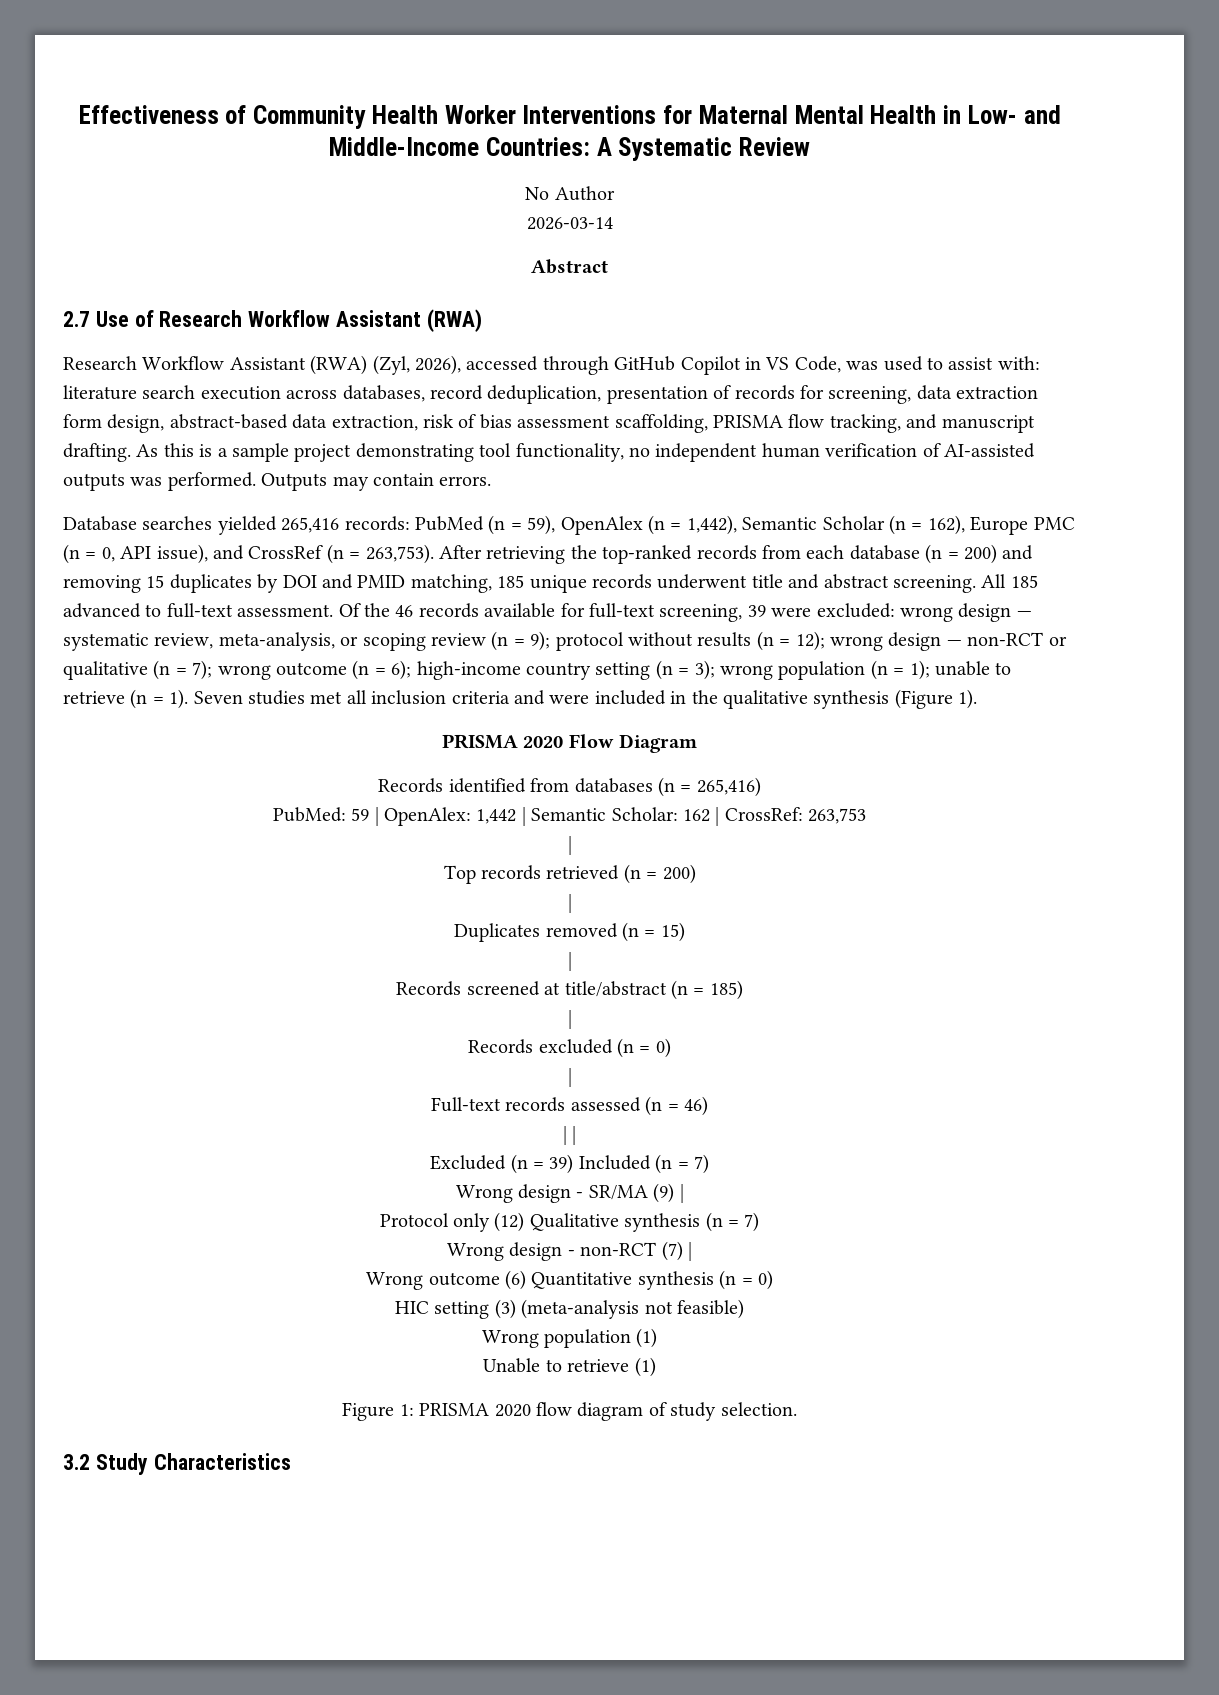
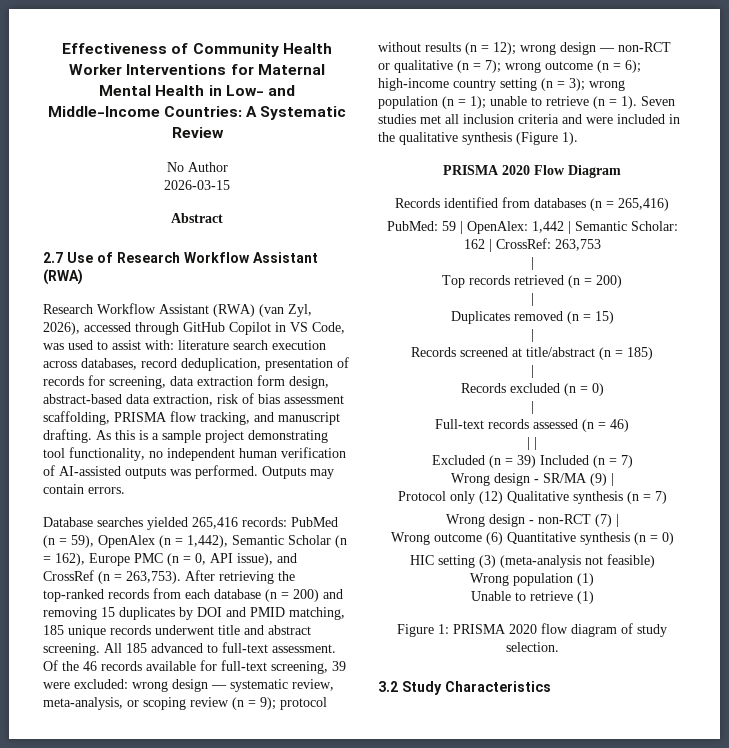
[526,217,613,230] 2026-03-14 -> [164,180,230,190] 2026-03-15
[372,355,410,375] (Zyl, -> [259,304,312,317] (van Zyl,

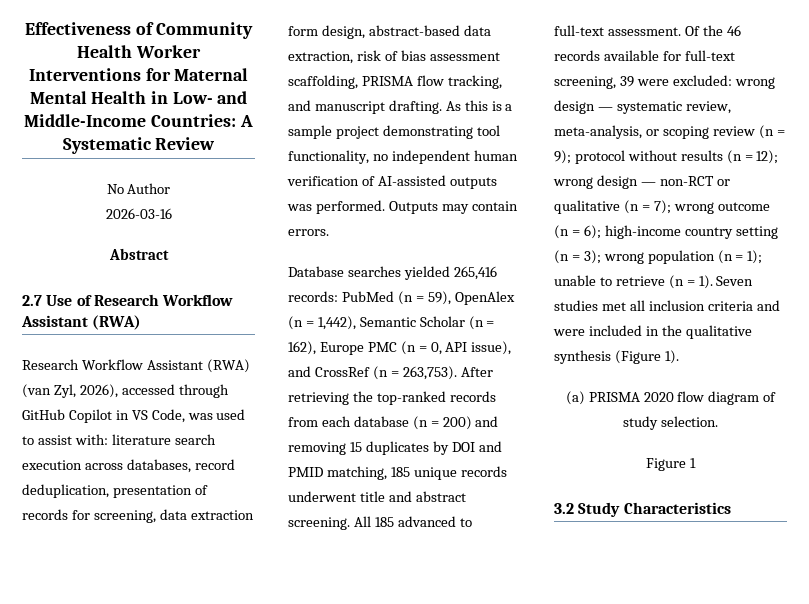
[164,180,230,190] 2026-03-15 -> [105,208,172,219] 2026-03-16
[443,165,621,178] [395,197,669,211] [386,221,678,234] [463,238,601,252] [530,257,534,270] [442,275,622,288] [530,293,534,306] [450,311,614,324] [530,329,534,342] [411,347,653,360] [530,365,534,378] [460,383,604,396] [530,401,534,414] [435,419,629,432] [527,437,537,450] [431,455,633,468] [450,473,614,486] [397,491,667,504] [445,514,619,527] [390,532,674,545] [409,554,655,568] [470,573,594,586] [470,591,594,604] [397,624,449,637] PRISMA 2020 Flow Diagram // Records identified from databases (n = 265,416) // PubMed: 59 | OpenAlex: 1,442 | Semantic Scholar: 162 | CrossRef: 263,753 // | // Top records retrieved (n = 200) // | // Duplicates removed (n = 15) // | // Records screened at title/abstract (n = 185) // | // Records excluded (n = 0) // | // Full-text records assessed (n = 46) // | | // Excluded (n = 39) Included (n = 7) // Wrong design - SR/MA (9) | // Protocol only (12) Qualitative synthesis (n = 7) // Wrong design - non-RCT (7) | // Wrong outcome (6) Quantitative synthesis (n = 0) // HIC setting (3) (meta-analysis not feasible) // Wrong population (1) // Unable to retrieve (1) // Figure 1: -> [565,391,585,405] (a)
(559, 647) none -> [646,458,696,471] // Figure 1

